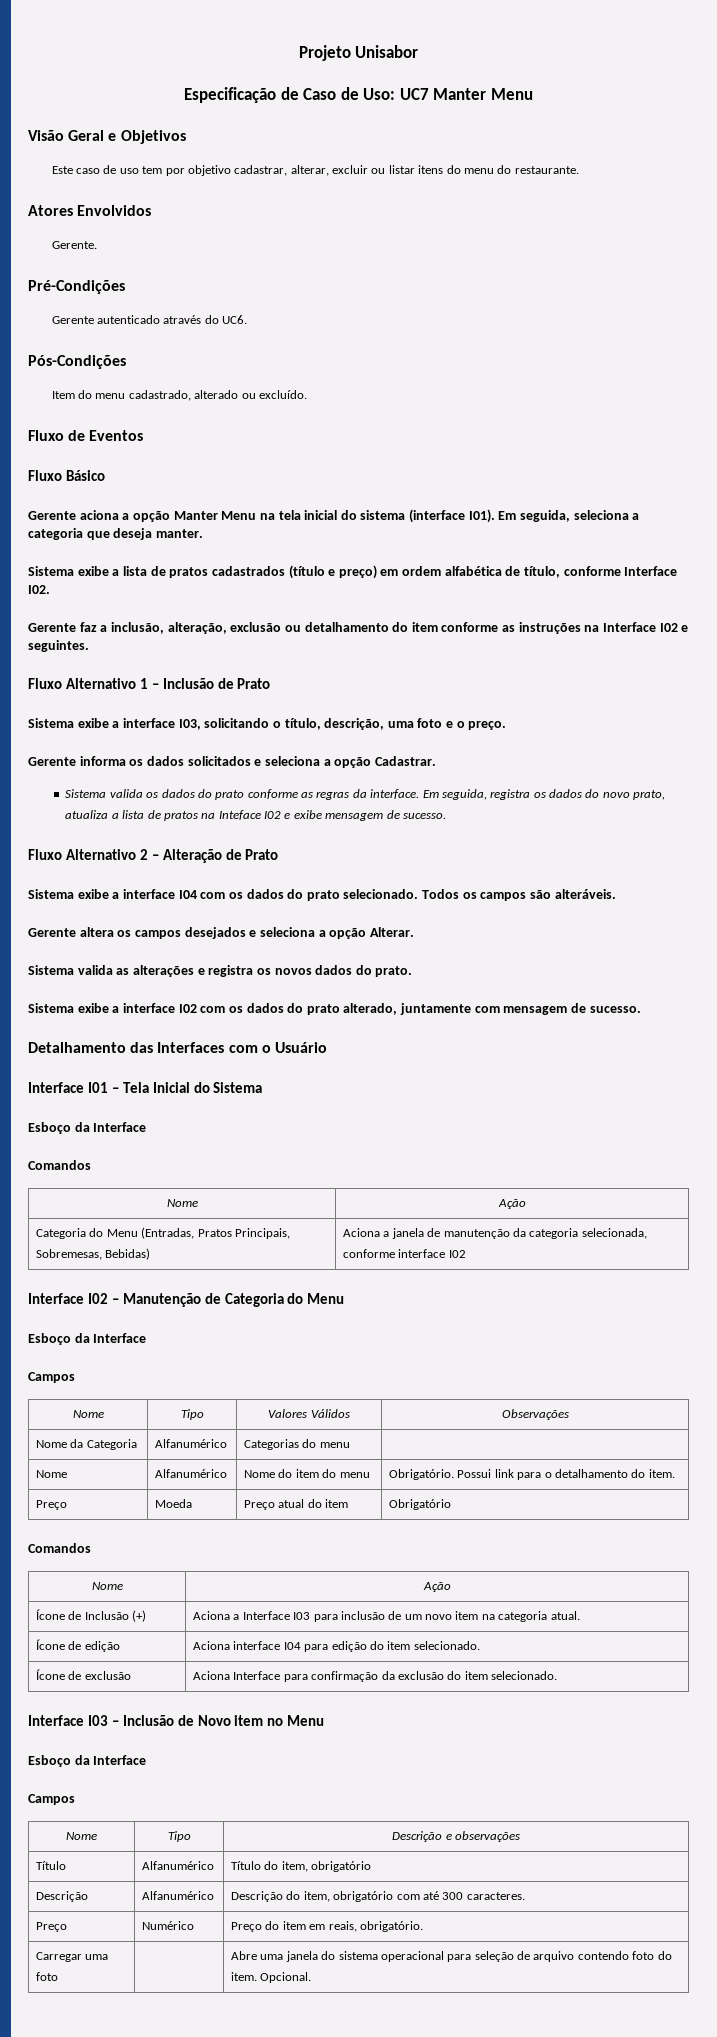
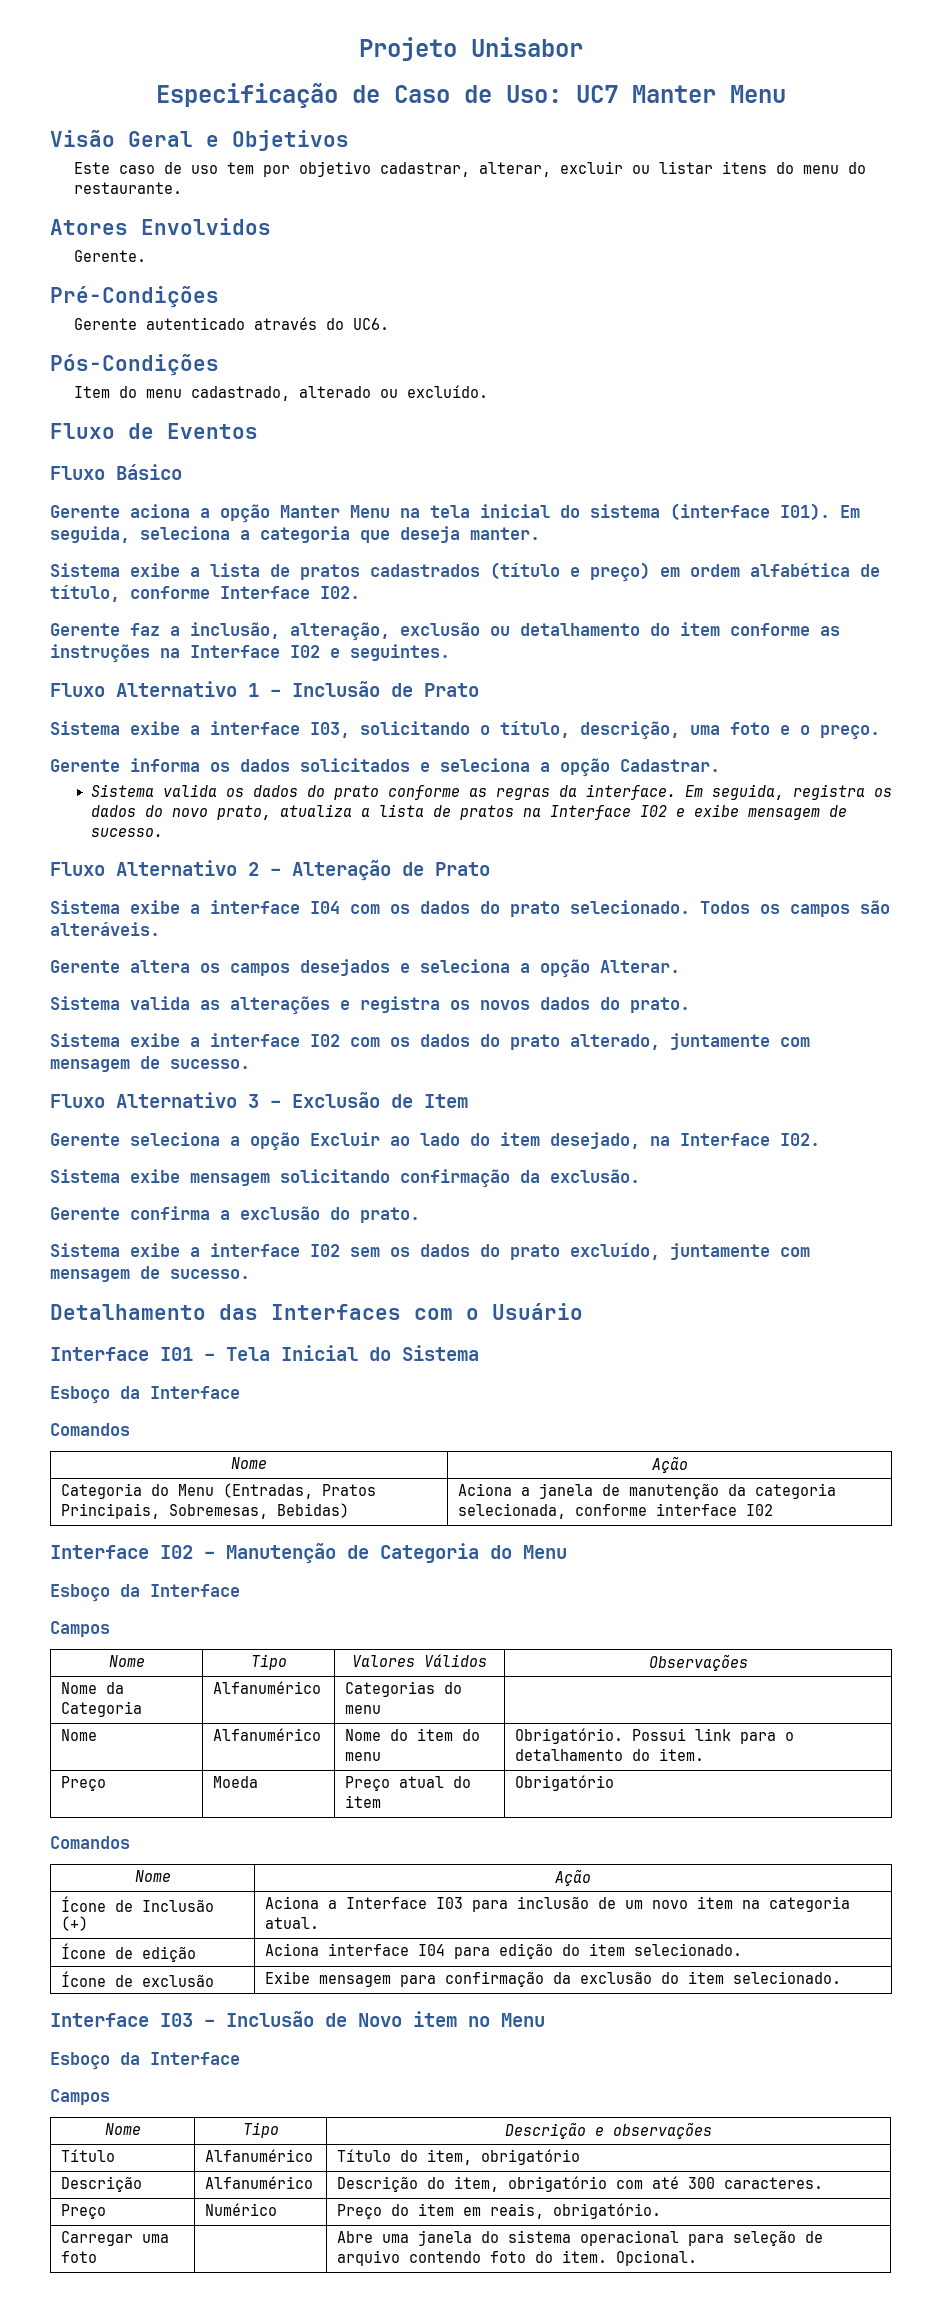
[218,810,261,820] Inteface -> [549,805,631,820] Interface
(641, 1009) none -> [50,1092,468,1108] [50,1132,820,1151] [50,1169,640,1188] [50,1206,420,1223] [50,1243,810,1260] [50,1266,250,1282] // Fluxo Alternativo 3 – Exclusão de Item // Gerente seleciona a opção Excluir ao lado do item desejado, na Interface I02. // Sistema exibe mensagem solicitando confirmação da exclusão. // Gerente confirma a exclusão do prato. // Sistema exibe a interface I02 sem os dados do prato excluído, juntamente com mensagem de sucesso.
[193,1671,281,1680] Aciona Interface -> [265,1971,392,1987] Exibe mensagem

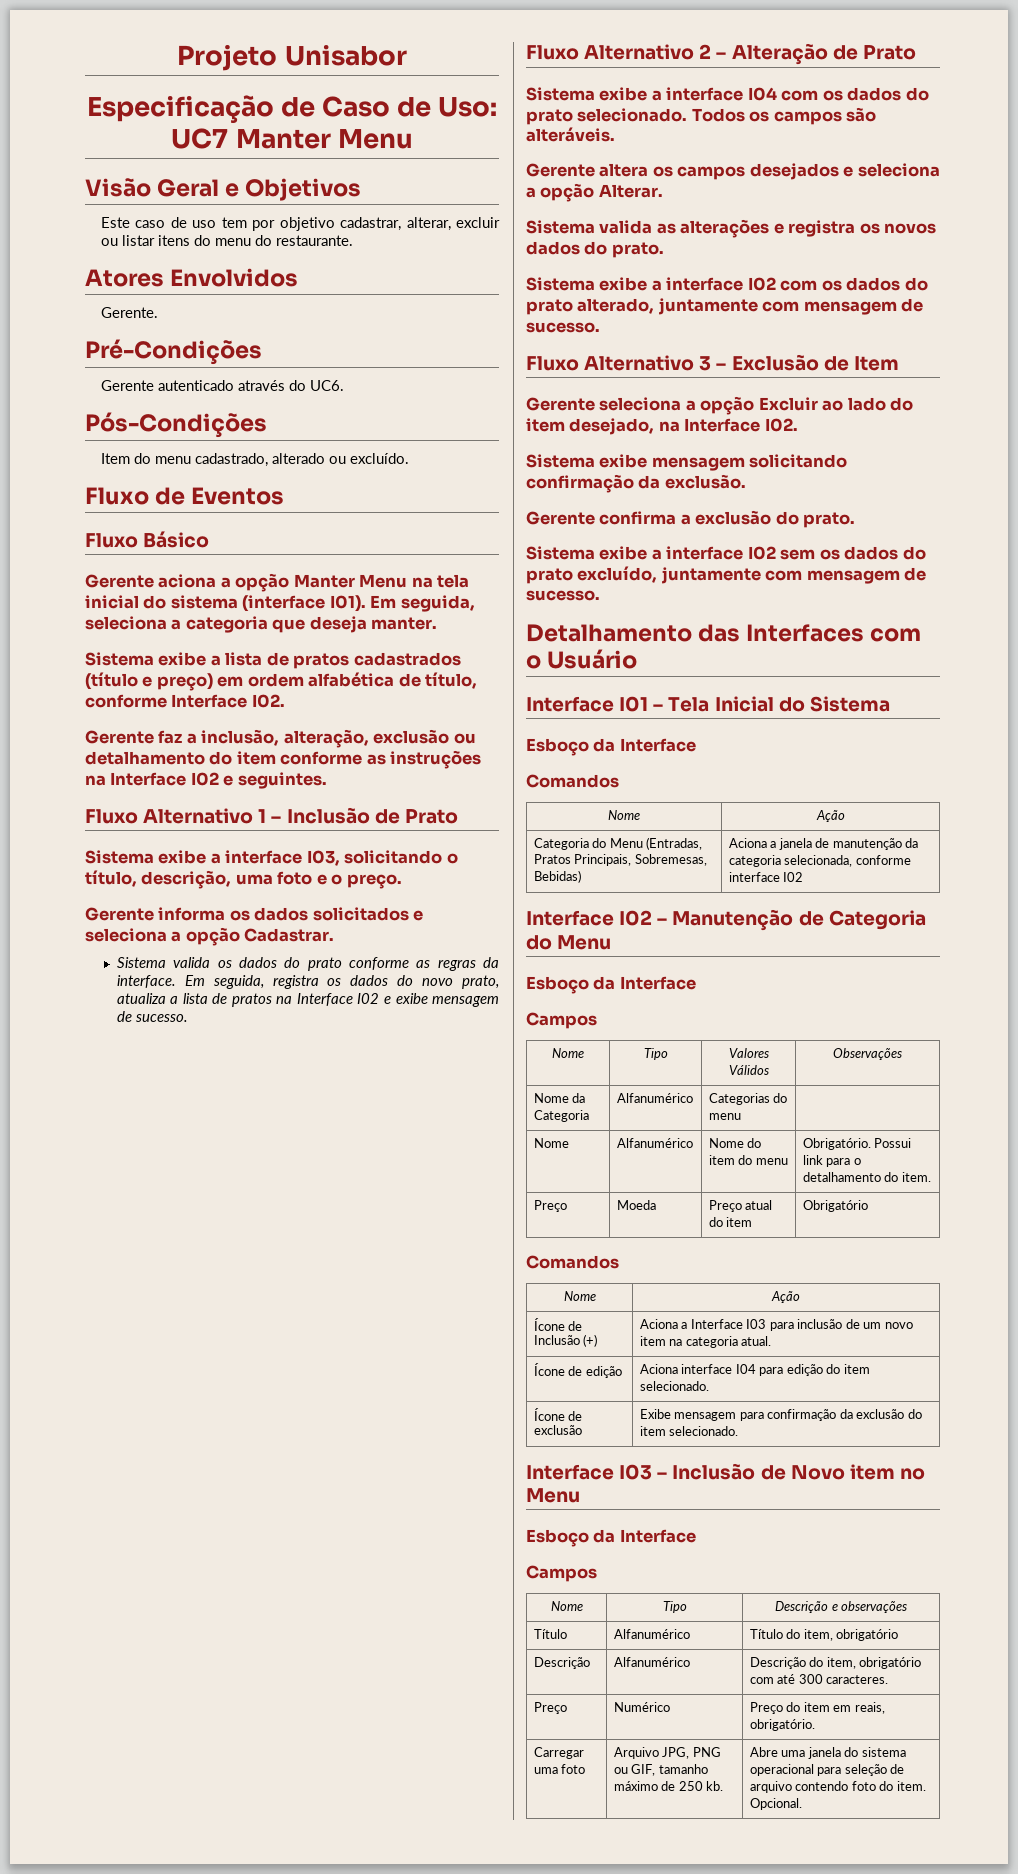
(98, 2257) none -> [613,1747,721,1759] [613,1764,708,1776] [613,1781,724,1791] Arquivo JPG, PNG ou GIF, tamanho máximo de 250 kb.

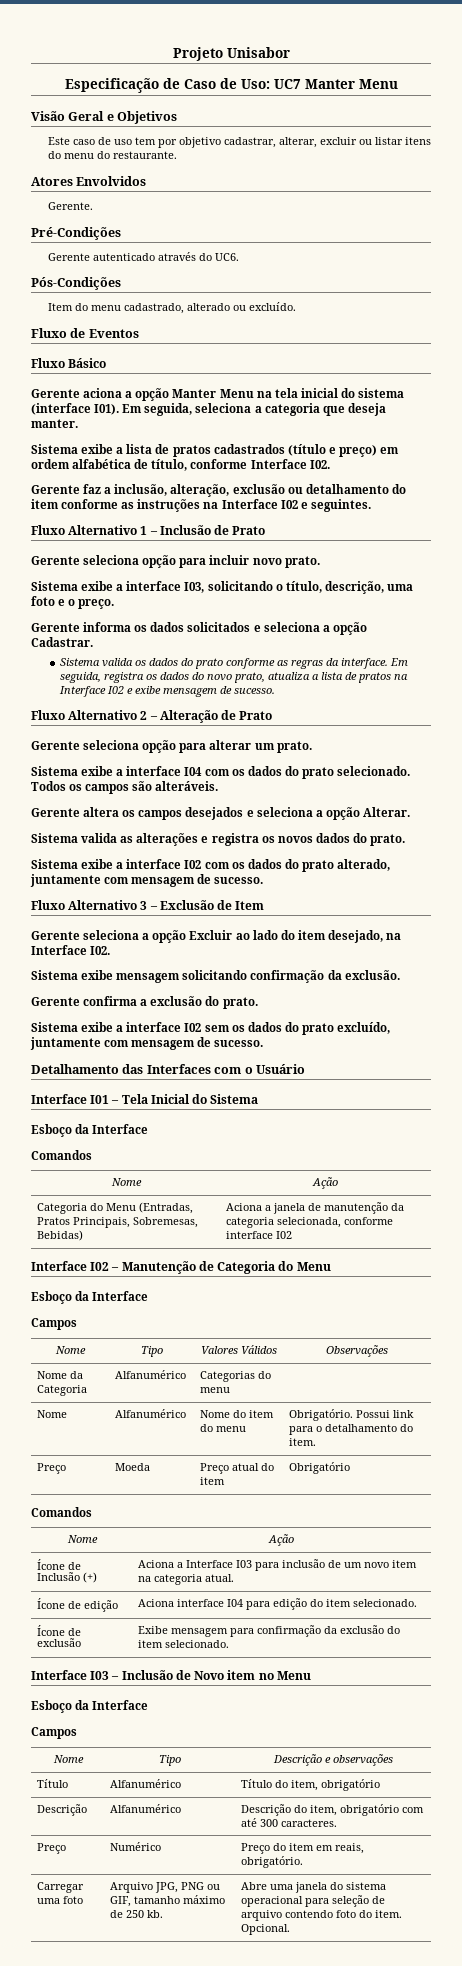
(458, 816) none -> [31,555,320,568] // Gerente seleciona opção para incluir novo prato.
(916, 52) none -> [31,740,312,753] // Gerente seleciona opção para alterar um prato.

